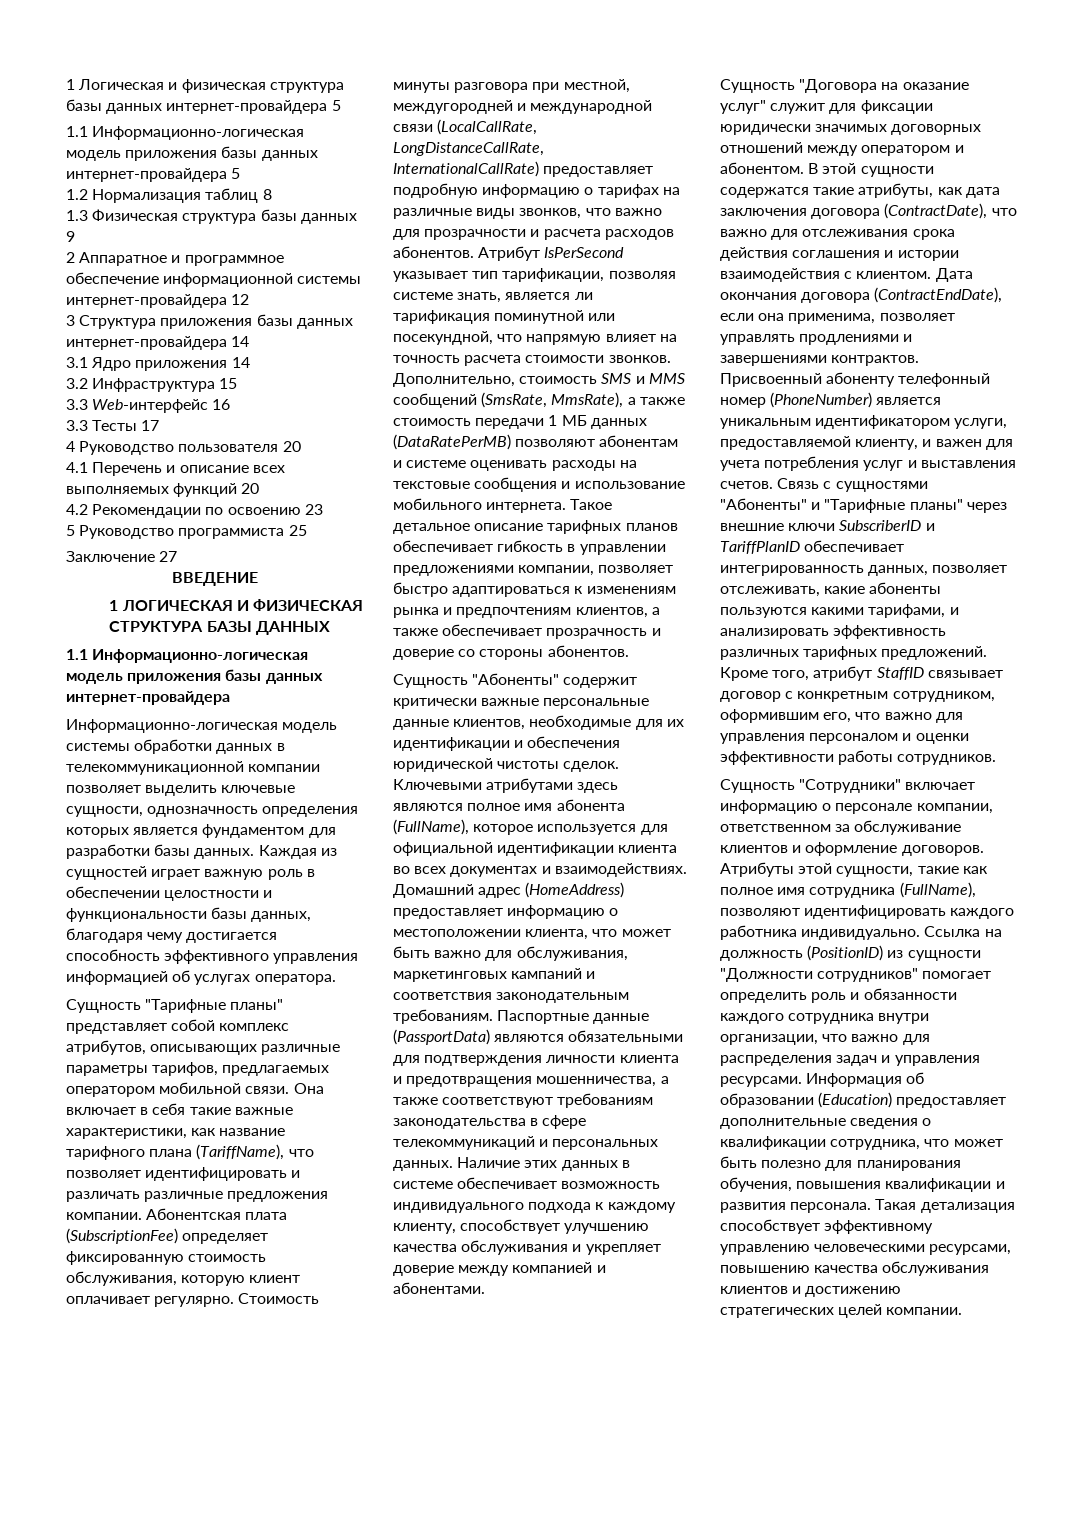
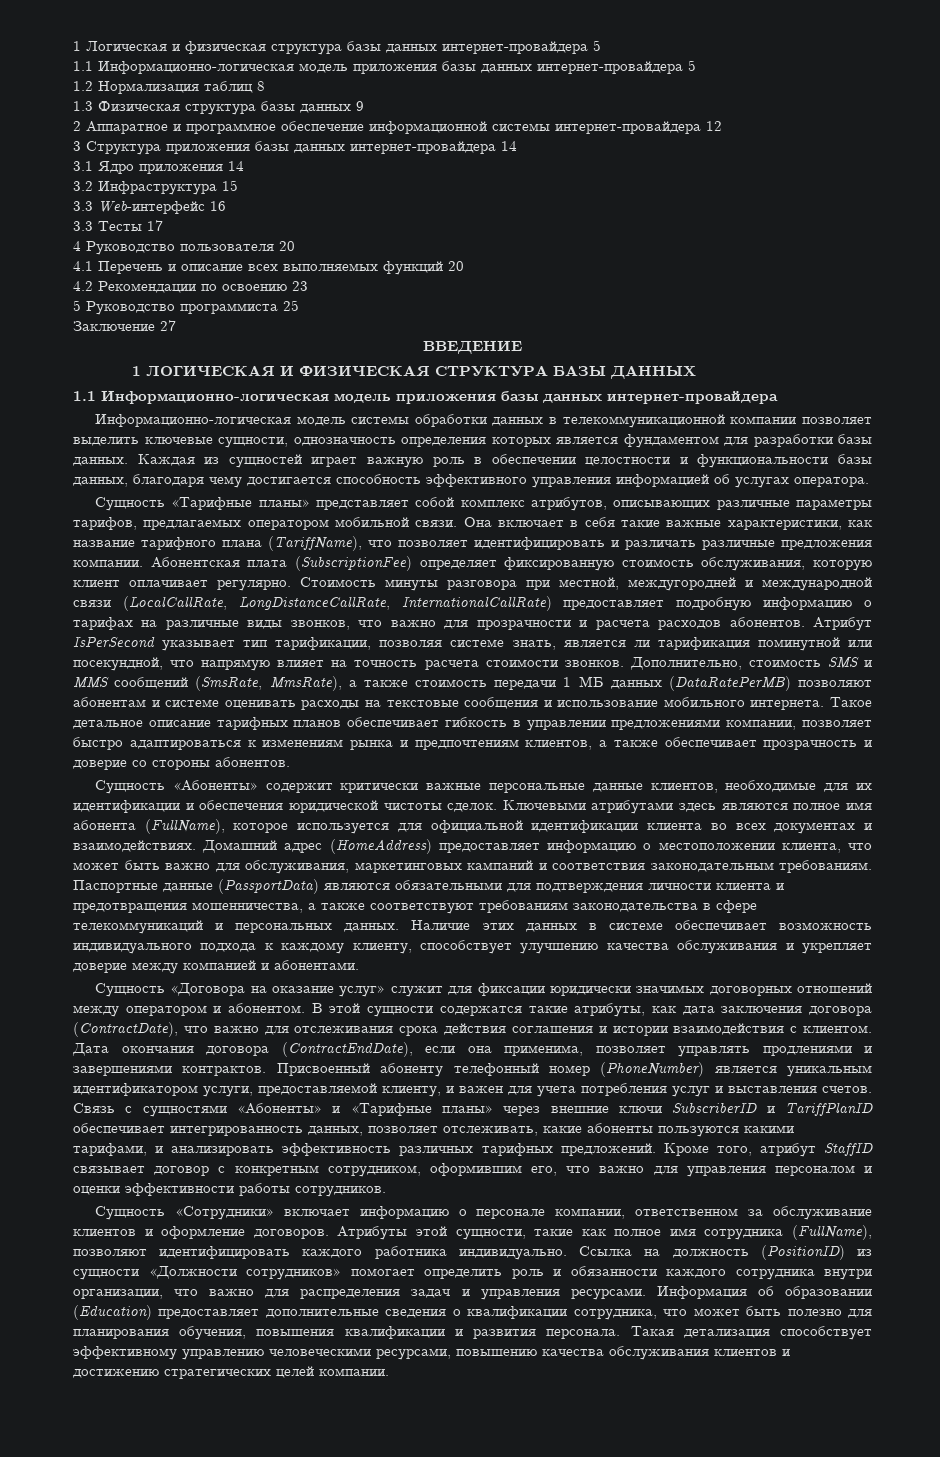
[145,999,284,1013] "Тарифные планы" -> [171,497,310,510] «Тарифные планы»
[472,673,560,685] "Абоненты" -> [172,780,258,791] «Абоненты»
[799,79,878,93] "Договора -> [170,983,246,996] «Договора
[720,100,766,114] услуг" -> [339,985,386,997] услуг»
[720,498,963,513] "Абоненты" и "Тарифные планы" -> [237,1103,493,1116] «Абоненты» и «Тарифные планы»
[799,779,902,793] "Сотрудники" -> [174,1206,274,1220] «Сотрудники»
[720,968,919,982] "Должности сотрудников" -> [148,1266,341,1280] «Должности сотрудников»

